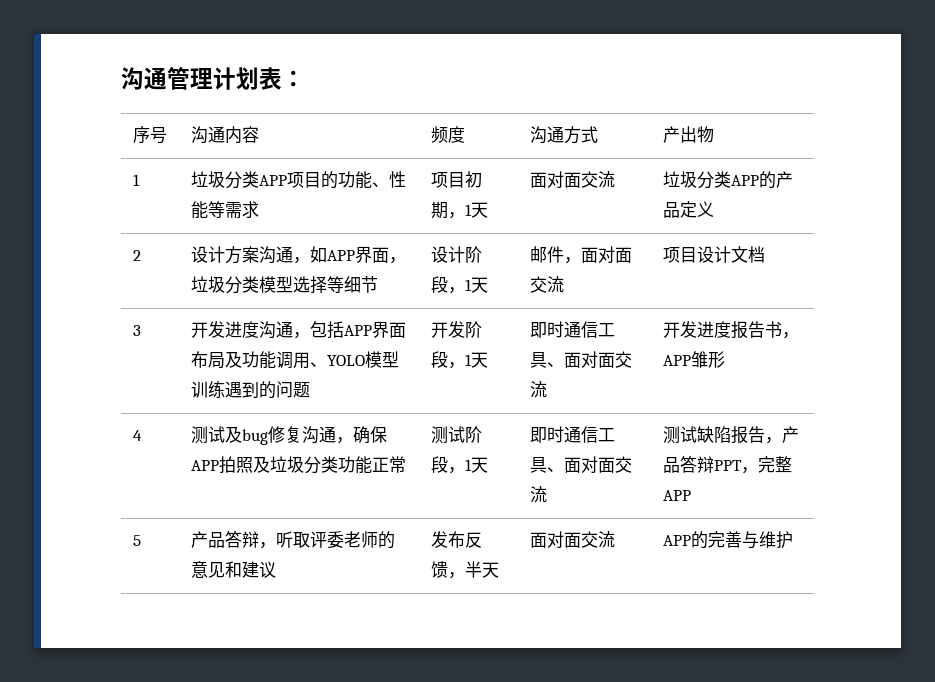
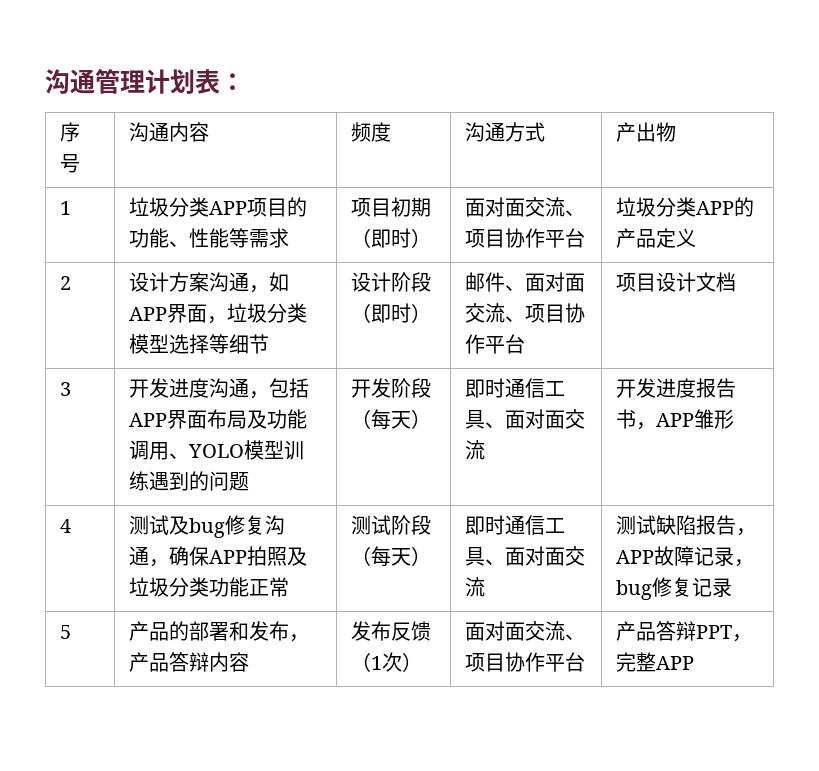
[448,202,489,219] [530,171,616,188] ，1天 | 面对面交流 -> [351,228,432,248] [465,197,586,217] [465,228,586,248] （即时） | 面对面交流、项目协作平台
[448,277,489,294] ，1天 -> [351,303,432,323] （即时）
[564,246,633,264] [530,276,565,293] ，面对面交流 -> [505,272,586,292] [465,303,586,323] [465,334,526,354] 、面对面交流、项目协作平台
[448,352,489,369] ，1天 -> [351,409,432,430] （每天）
[448,457,489,474] ，1天 -> [351,546,432,567] （每天）
(783, 440) none -> [616,546,755,567] [616,577,733,600] [60,625,72,639] [129,621,310,642] [129,652,250,672] [351,621,432,641] [351,652,423,672] [465,621,586,641] [465,652,586,672] APP故障记录，bug修复记录 // 5 | 产品的部署和发布，产品答辩内容 | 发布反馈（1次） | 面对面交流、项目协作平台 |
[133,535,142,546] [191,530,396,549] [191,561,277,578] [431,531,483,548] [431,561,500,579] [530,531,616,548] [663,531,794,549] // 5 | 产品答辩，听取评委老师的意见和建议 | 发布反馈，半天 | 面对面交流 | APP的完善与维护 -> (695, 663) none

